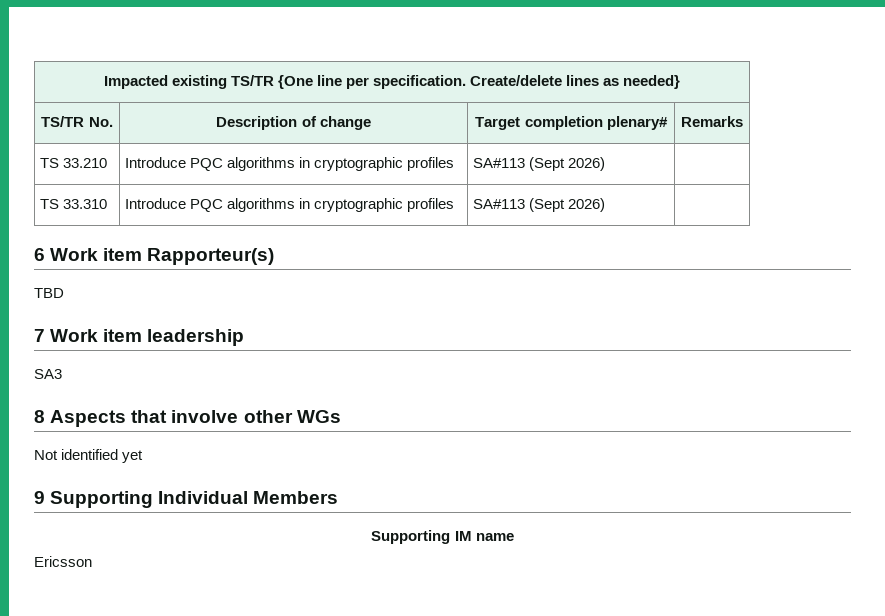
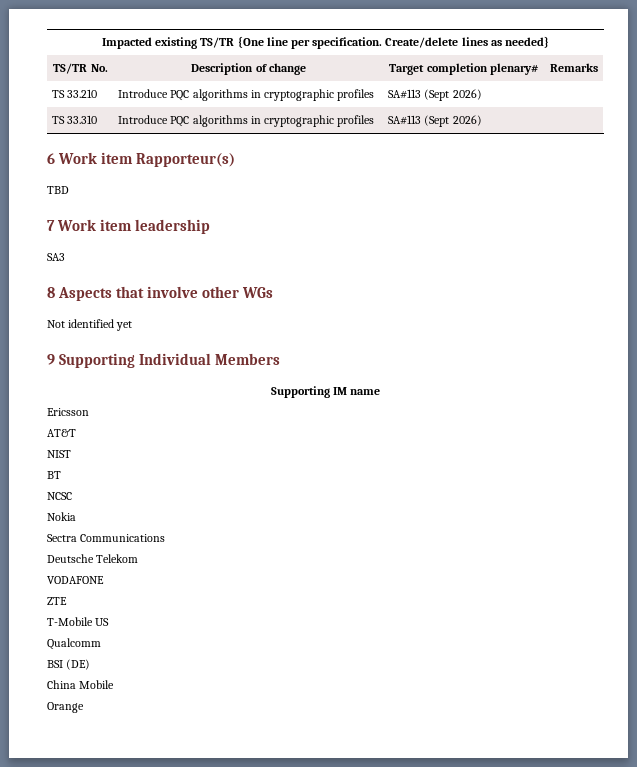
(92, 561) none -> [47,429,76,437] [47,450,71,458] [47,471,61,479] [47,492,72,500] [47,512,76,521] [47,534,166,542] [47,554,139,563] [47,576,104,584] [47,597,67,605] [47,617,110,626] [47,638,101,650] [47,659,91,670] [47,680,115,689] [47,702,84,713] // AT&T // NIST // BT // NCSC // Nokia // Sectra Communications // Deutsche Telekom // VODAFONE // ZTE // T-Mobile US // Qualcomm // BSI (DE) // China Mobile // Orange

